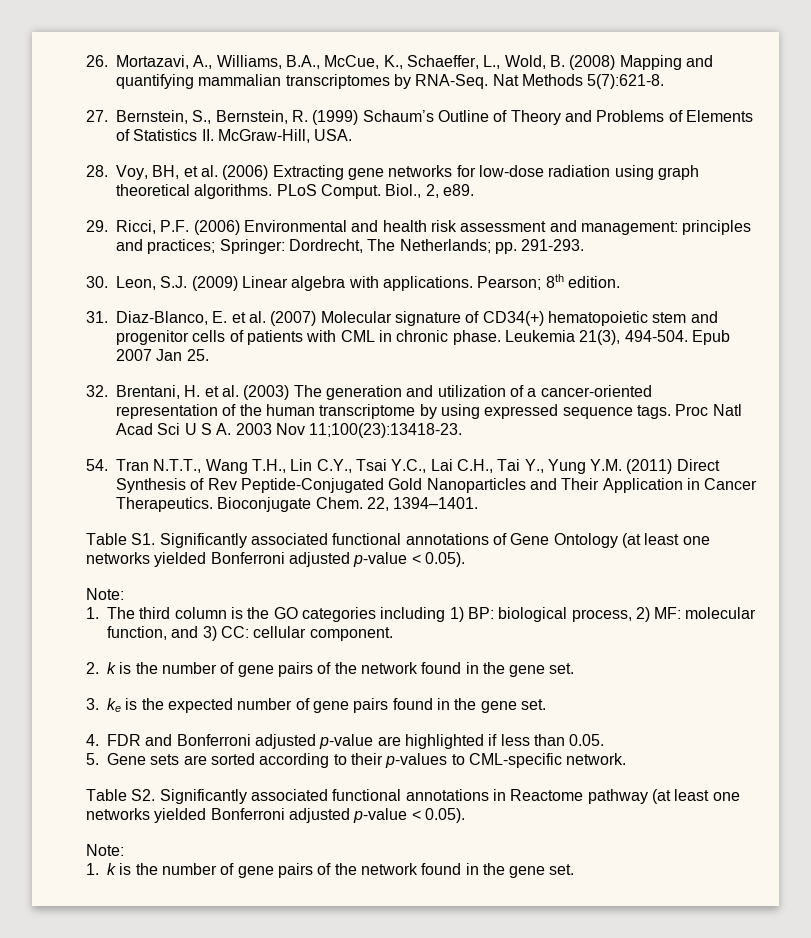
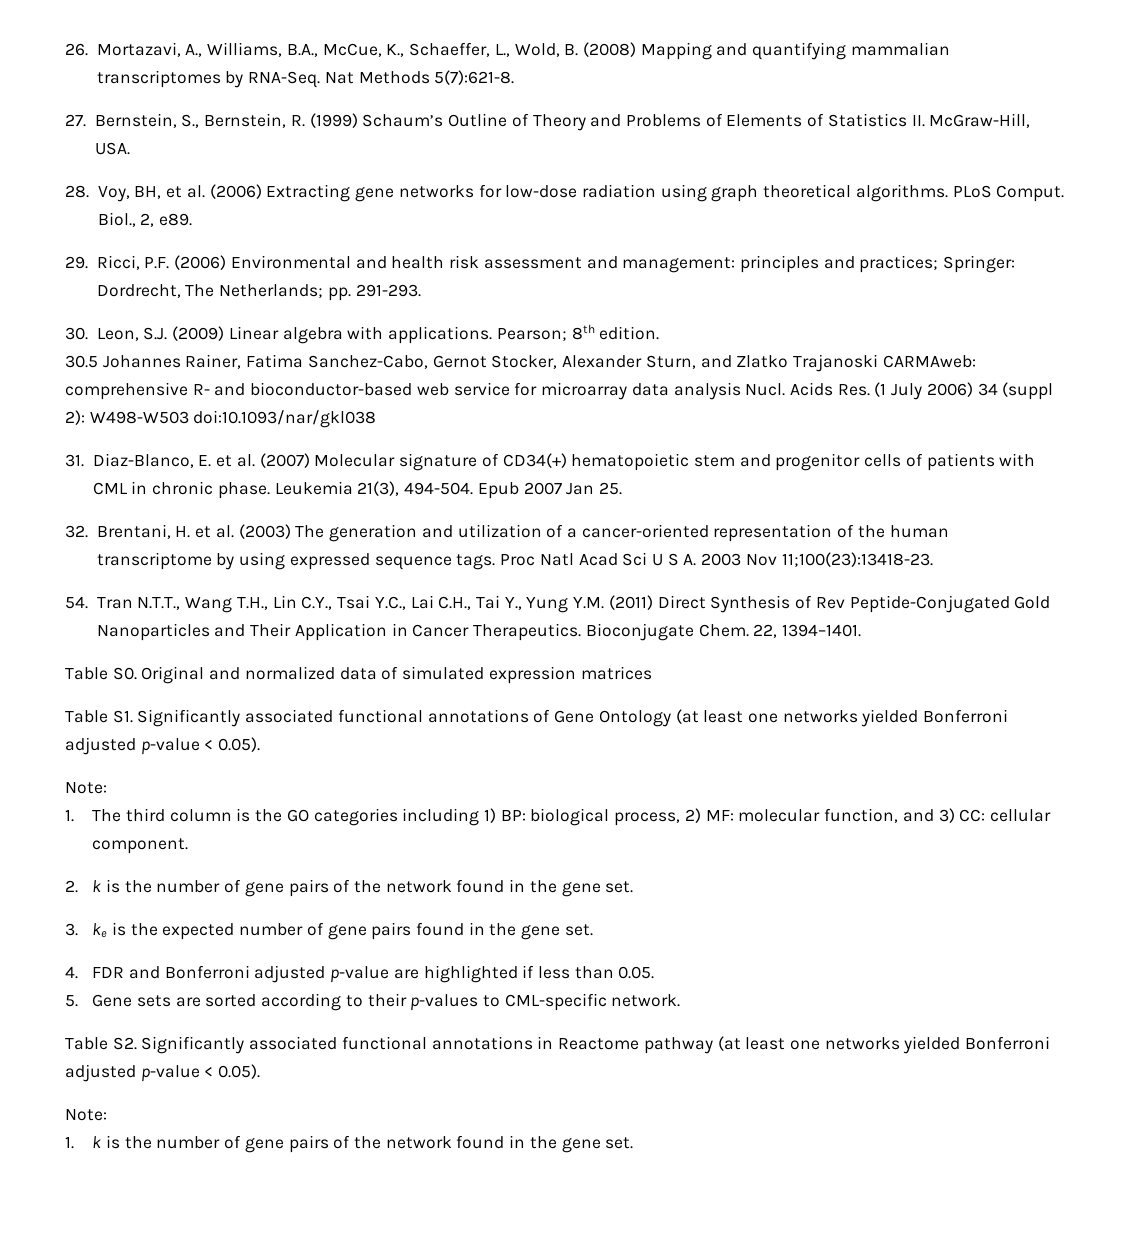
(620, 282) none -> [65,354,976,372] [65,382,1054,400] [65,410,377,428] // 30.5 Johannes Rainer, Fatima Sanchez-Cabo, Gernot Stocker, Alexander Sturn, and Zlatko Trajanoski CARMAweb: comprehensive R- and bioconductor-based web service for microarray data analysis Nucl. Acids Res. (1 July 2006) 34 (suppl 2): W498-W503 doi:10.1093/nar/gkl038
(479, 503) none -> [65,666,652,684] // Table S0. Original and normalized data of simulated expression matrices

